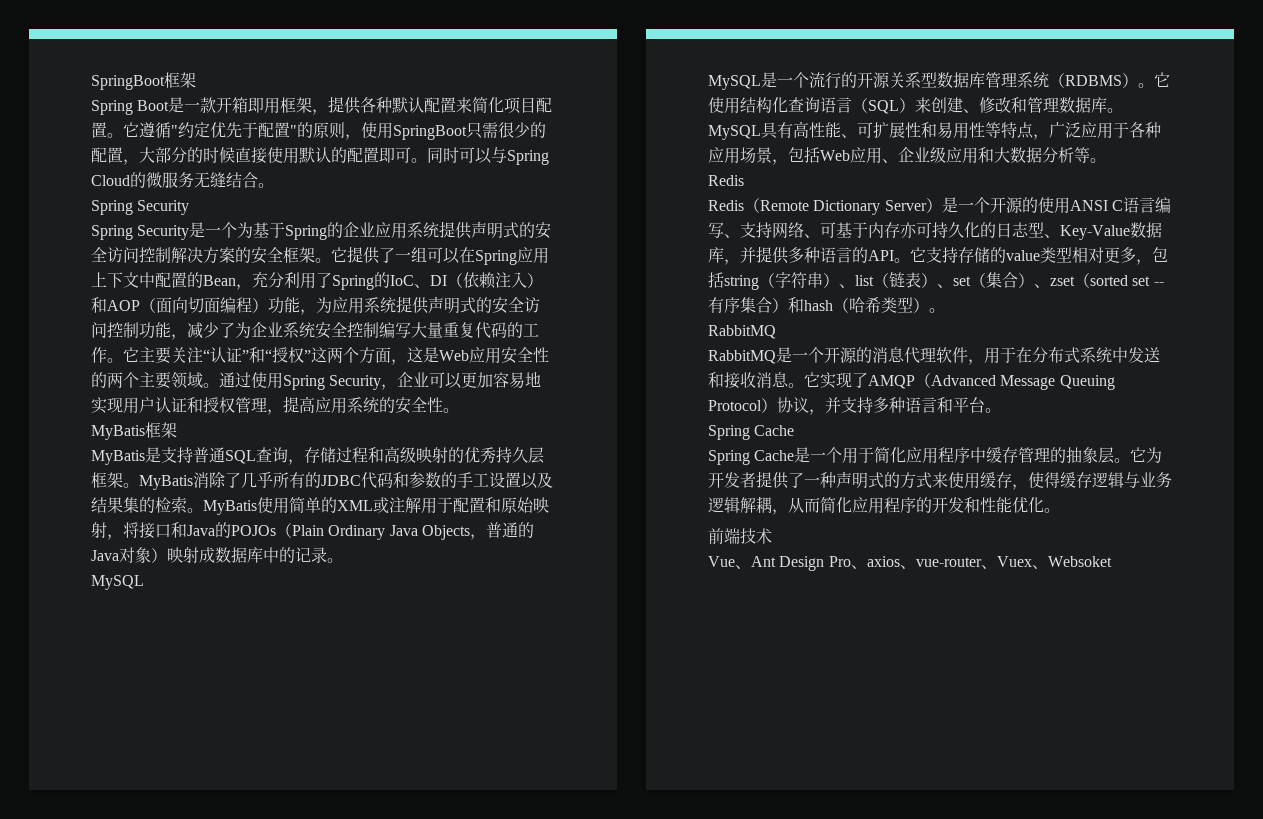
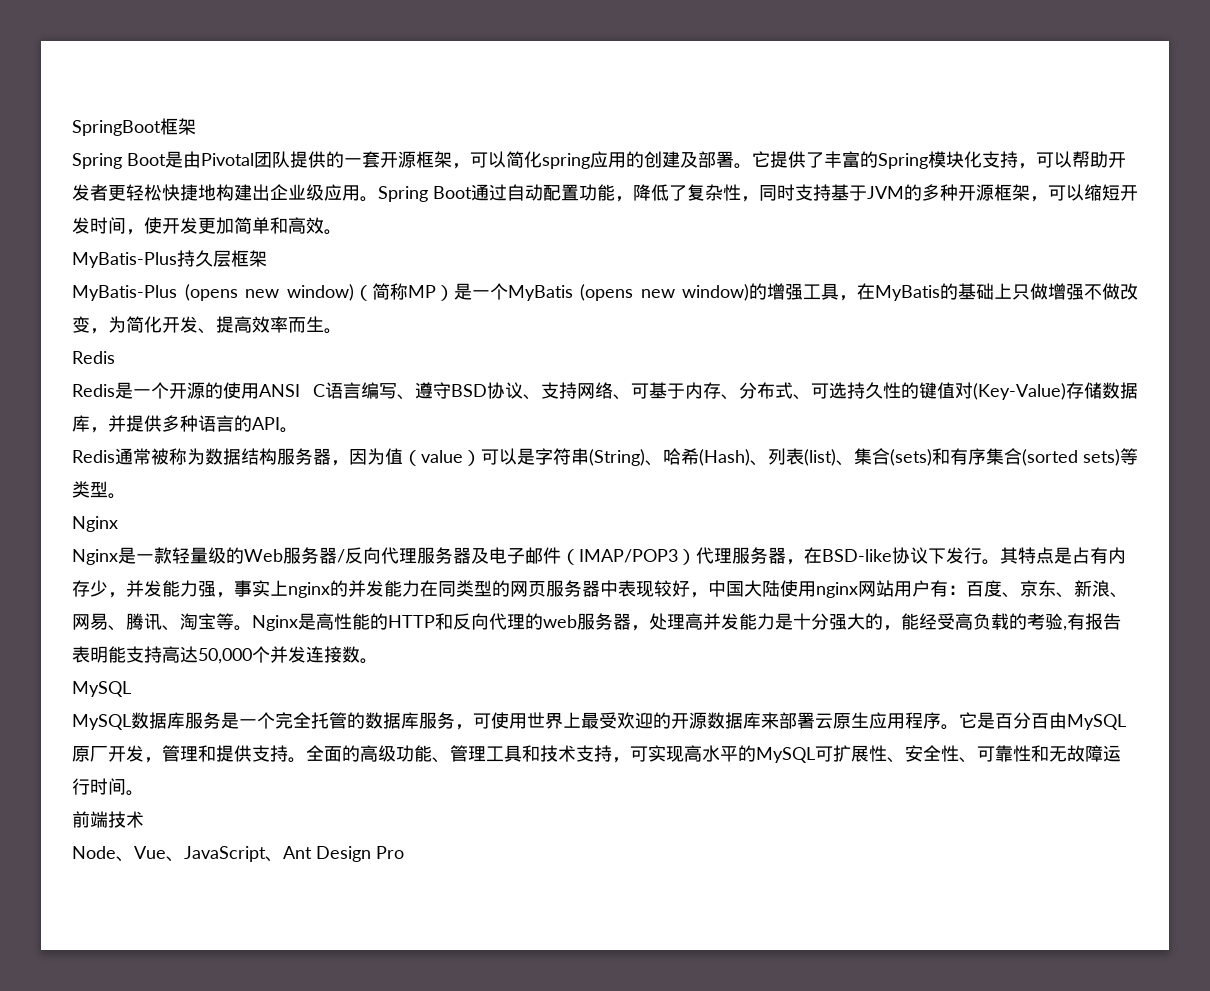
[184,96,553,115] [91,122,546,140] [91,147,549,165] [91,172,274,188] [91,200,190,215] [91,221,552,240] [91,246,549,265] [91,272,543,290] [91,296,540,315] [91,322,539,340] [91,347,549,365] [91,371,542,390] [91,396,459,415] [91,422,177,440] [91,446,544,465] [91,472,553,490] [91,496,549,515] [91,522,534,540] [91,547,343,563] [91,575,144,590] [708,72,1170,90] [708,97,1123,114] [708,121,1161,140] [708,147,1090,165] 一款开箱即用框架，提供各种默认配置来简化项目配置。它遵循"约定优先于配置"的原则，使用SpringBoot只需很少的配置，大部分的时候直接使用默认的配置即可。同时可以与Spring Cloud的微服务无缝结合。 // Spring Security // Spring Security是一个为基于Spring的企业应用系统提供声明式的安全访问控制解决方案的安全框架。它提供了一组可以在Spring应用上下文中配置的Bean，充分利用了Spring的IoC、DI（依赖注入）和AOP（面向切面编程）功能，为应用系统提供声明式的安全访问控制功能，减少了为企业系统安全控制编写大量重复代码的工作。它主要关注“认证”和“授权”这两个方面，这是Web应用安全性的两个主要领域。通过使用Spring Security，企业可以更加容易地实现用户认证和授权管理，提高应用系统的安全性。 // MyBatis框架 // MyBatis是支持普通SQL查询，存储过程和高级映射的优秀持久层框架。MyBatis消除了几乎所有的JDBC代码和参数的手工设置以及结果集的检索。MyBatis使用简单的XML或注解用于配置和原始映射，将接口和Java的POJOs（Plain Ordinary Java Objects，普通的Java对象）映射成数据库中的记录。 // MySQL // MySQL是一个流行的开源关系型数据库管理系统（RDBMS）。它使用结构化查询语言（SQL）来创建、修改和管理数据库。MySQL具有高性能、可扩展性和易用性等特点，广泛应用于各种应用场景，包括Web应用、企业级应用和大数据分析等 -> [183,151,1126,169] [72,184,1138,202] [72,217,342,235] [72,250,267,268] [72,283,1138,301] [72,316,324,334] 由Pivotal团队提供的一套开源框架，可以简化spring应用的创建及部署。它提供了丰富的Spring模块化支持，可以帮助开发者更轻松快捷地构建出企业级应用。Spring Boot通过自动配置功能，降低了复杂性，同时支持基于JVM的多种开源框架，可以缩短开发时间，使开发更加简单和高效。 // MyBatis-Plus持久层框架 // MyBatis-Plus (opens new window)（简称MP）是一个MyBatis (opens new window)的增强工具，在MyBatis的基础上只做增强不做改变，为简化开发、提高效率而生
[744,198,942,215] （Remote Dictionary Server） -> (115, 390) none
(740, 236) none -> [415,382,541,400] 遵守BSD协议、
[900,222,1130,240] 亦可持久化的日志型、Key-Value -> [721,382,1102,400] 、分布式、可选持久性的键值对(Key-Value)存储
[910,247,1168,265] [708,272,1164,290] [708,297,945,313] [708,325,776,339] [708,347,1160,365] [708,372,1115,390] [708,397,1001,415] [708,425,795,440] [708,447,1163,465] [708,471,1172,490] [708,496,1060,515] [708,528,772,544] [708,556,1112,571] 它支持存储的value类型相对更多，包括string（字符串）、list（链表）、set（集合）、zset（sorted set --有序集合）和hash（哈希类型）。 // RabbitMQ // RabbitMQ是一个开源的消息代理软件，用于在分布式系统中发送和接收消息。它实现了AMQP（Advanced Message Queuing Protocol）协议，并支持多种语言和平台。 // Spring Cache // Spring Cache是一个用于简化应用程序中缓存管理的抽象层。它为开发者提供了一种声明式的方式来使用缓存，使得缓存逻辑与业务逻辑解耦，从而简化应用程序的开发和性能优化。 // 前端技术 // Vue、Ant Design Pro、axios、vue-router、Vuex、Websoket -> [72,448,1138,466] [72,481,126,499] [72,516,118,532] [72,547,1126,565] [72,580,1128,598] [72,613,1121,631] [72,646,378,664] [72,681,131,697] [72,712,1126,730] [72,745,1121,763] [72,778,144,796] [72,811,144,828] [72,846,404,862] // Redis通常被称为数据结构服务器，因为值（value）可以是字符串(String)、哈希(Hash)、列表(list)、集合(sets)和有序集合(sorted sets)等类型。 // Nginx // Nginx是一款轻量级的Web服务器/反向代理服务器及电子邮件（IMAP/POP3）代理服务器，在BSD-like协议下发行。其特点是占有内存少，并发能力强，事实上nginx的并发能力在同类型的网页服务器中表现较好，中国大陆使用nginx网站用户有：百度、京东、新浪、网易、腾讯、淘宝等。Nginx是高性能的HTTP和反向代理的web服务器，处理高并发能力是十分强大的，能经受高负载的考验,有报告表明能支持高达50,000个并发连接数。 // MySQL // MySQL数据库服务是一个完全托管的数据库服务，可使用世界上最受欢迎的开源数据库来部署云原生应用程序。它是百分百由MySQL原厂开发，管理和提供支持。全面的高级功能、管理工具和技术支持，可实现高水平的MySQL可扩展性、安全性、可靠性和无故障运行时间。 // 前端技术 // Node、Vue、JavaScript、Ant Design Pro

